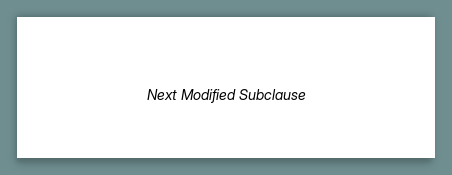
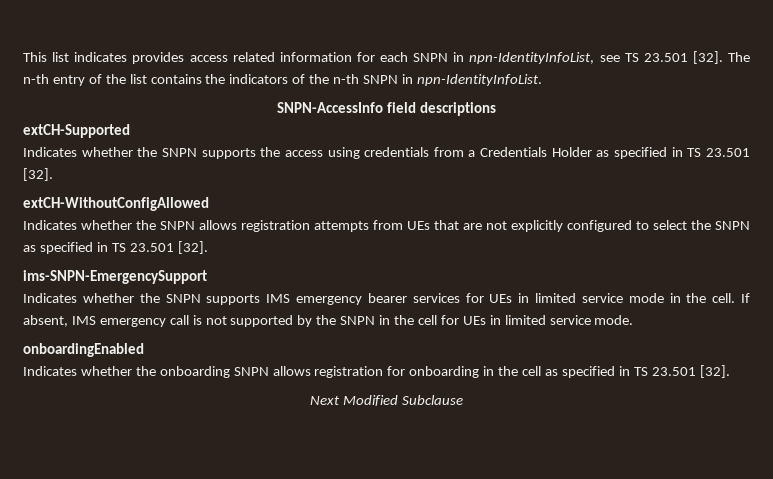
(146, 94) none -> [23,51,750,64] [23,74,542,86] [277,102,496,116] [23,124,130,138] [23,147,750,159] [23,168,53,181] [23,197,209,211] [23,220,750,232] [23,241,208,254] [23,270,207,284] [23,293,751,305] [23,315,634,327] [23,343,144,357] [23,365,730,378] This list indicates provides access related information for each SNPN in npn-IdentityInfoList, see TS 23.501 [32]. The n-th entry of the list contains the indicators of the n-th SNPN in npn-IdentityInfoList. // SNPN-AccessInfo field descriptions // extCH-Supported // Indicates whether the SNPN supports the access using credentials from a Credentials Holder as specified in TS 23.501 [32]. // extCH-WithoutConfigAllowed // Indicates whether the SNPN allows registration attempts from UEs that are not explicitly configured to select the SNPN as specified in TS 23.501 [32]. // ims-SNPN-EmergencySupport // Indicates whether the SNPN supports IMS emergency bearer services for UEs in limited service mode in the cell. If absent, IMS emergency call is not supported by the SNPN in the cell for UEs in limited service mode. // onboardingEnabled // Indicates whether the onboarding SNPN allows registration for onboarding in the cell as specified in TS 23.501 [32]. //

